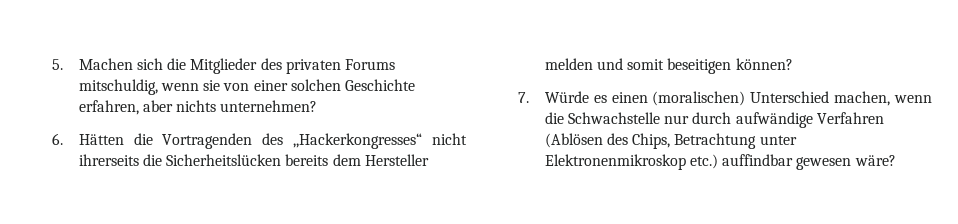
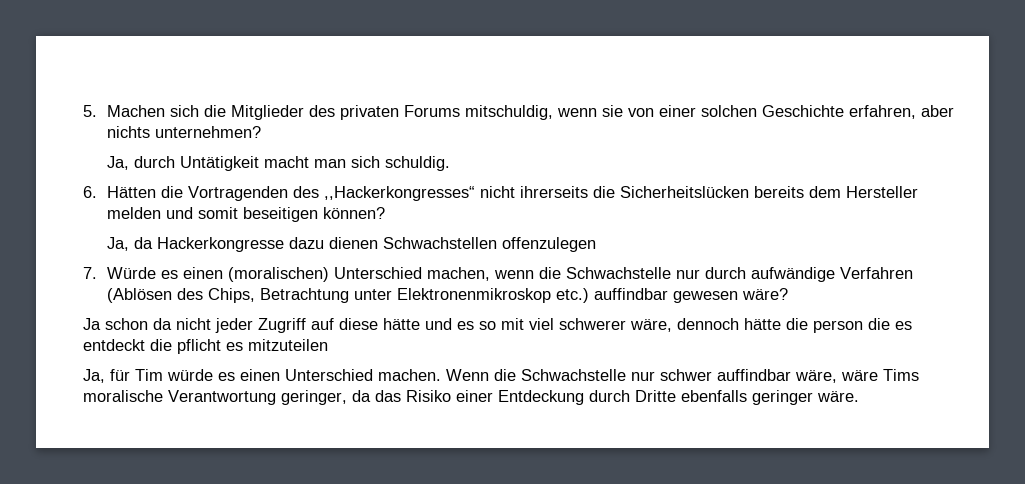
(318, 106) none -> [107,156,451,171] // Ja, durch Untätigkeit macht man sich schuldig.
(793, 64) none -> [107,237,597,252] // Ja, da Hackerkongresse dazu dienen Schwachstellen offenzulegen
(896, 160) none -> [83,318,913,333] [83,339,329,354] [83,369,920,383] [83,390,860,405] // Ja schon da nicht jeder Zugriff auf diese hätte und es so mit viel schwerer wäre, dennoch hätte die person die es entdeckt die pflicht es mitzuteilen // Ja, für Tim würde es einen Unterschied machen. Wenn die Schwachstelle nur schwer auffindbar wäre, wäre Tims moralische Verantwortung geringer, da das Risiko einer Entdeckung durch Dritte ebenfalls geringer wäre.

